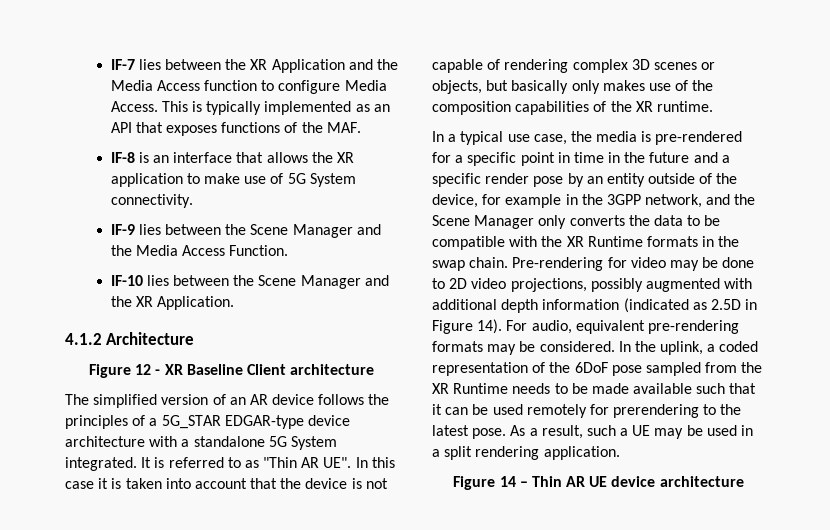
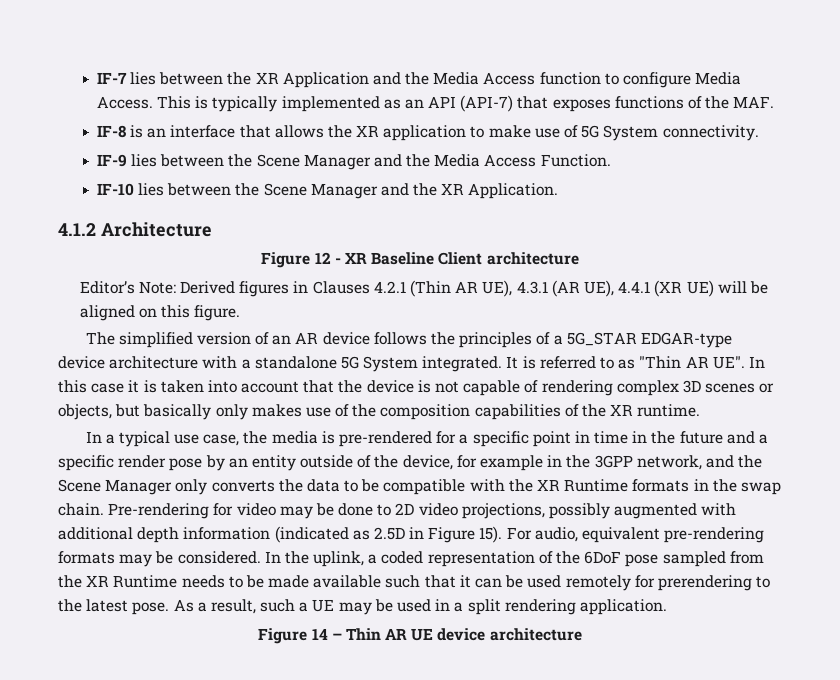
(132, 127) none -> [460,95,514,112] (API-7)
(375, 369) none -> [79,280,768,297] [79,305,241,321] // Editor’s Note: Derived figures in Clauses 4.2.1 (Thin AR UE), 4.3.1 (AR UE), 4.4.1 (XR UE) will be aligned on this figure.
[477,319,503,334] 14). -> [479,526,503,543] 15).

